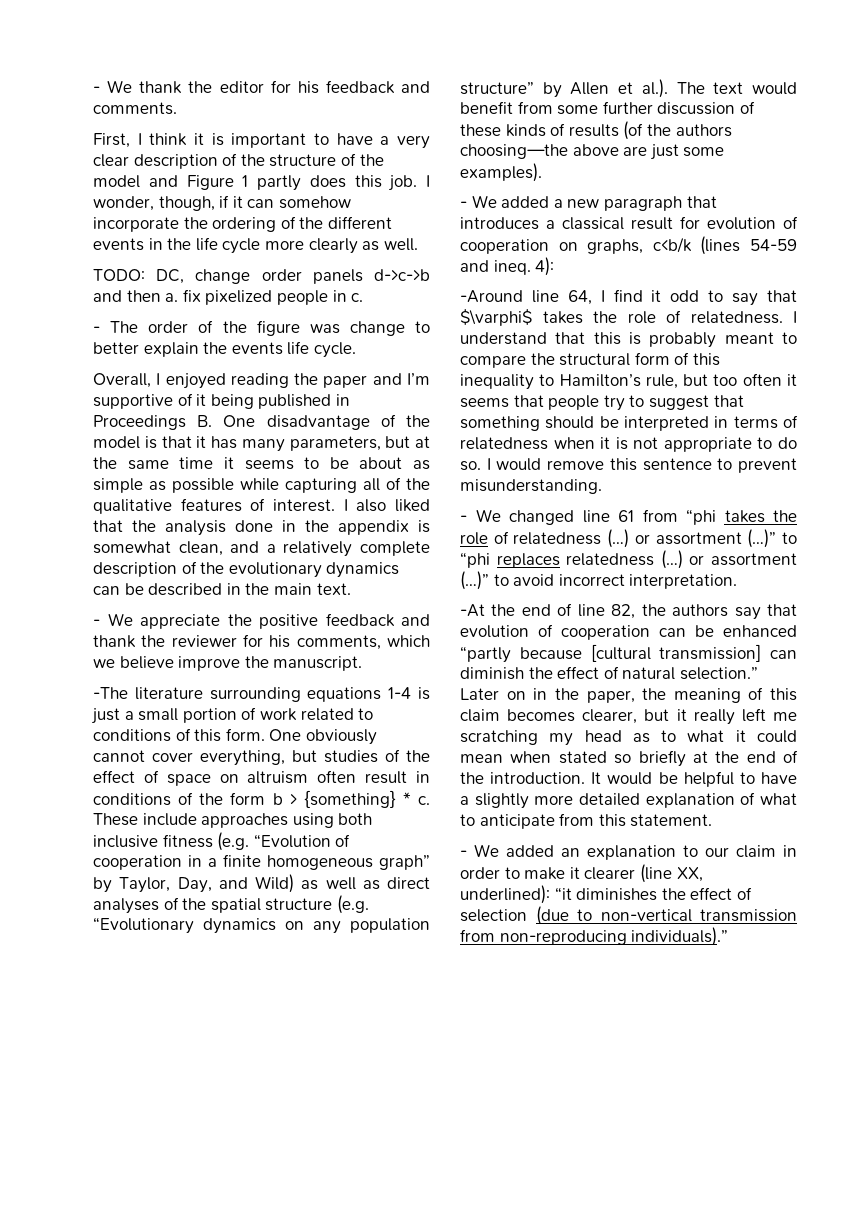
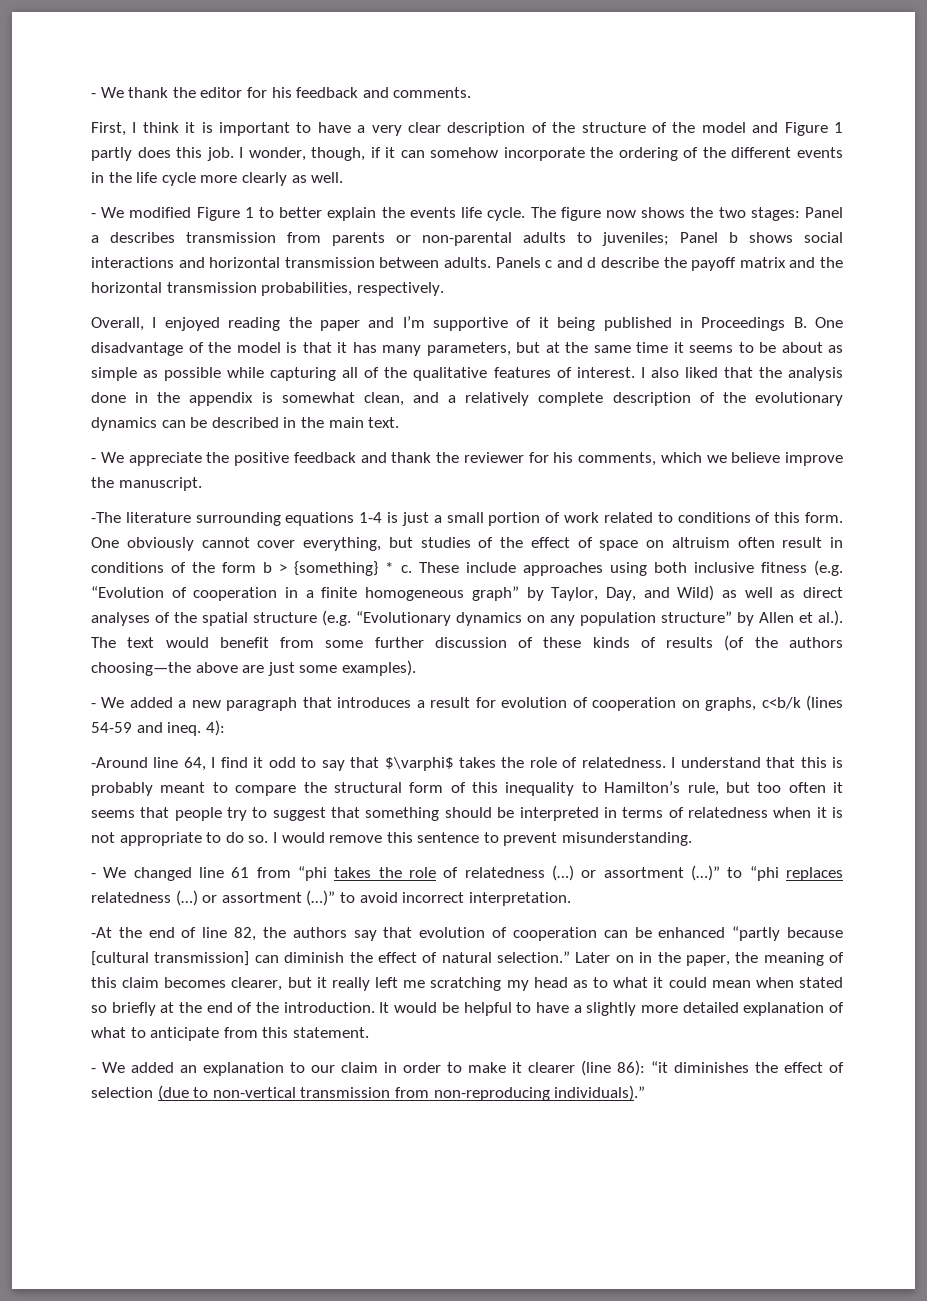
[93,269,430,284] [93,289,364,305] [93,320,405,336] TODO: DC, change order panels d->c->b and then a. fix pixelized people in c. // - The order of the figure was change -> [91,207,254,221] - We modified Figure 1
(356, 350) none -> [530,207,844,221] [91,232,843,246] [91,257,844,271] [91,282,444,296] The figure now shows the two stages: Panel a describes transmission from parents or non-parental adults to juveniles; Panel b shows social interactions and horizontal transmission between adults. Panels c and d describe the payoff matrix and the horizontal transmission probabilities, respectively.
[562,217,624,230] classical -> (425, 704) none
[676,867,703,882] [460,885,550,904] XX, underlined): -> [617,1060,645,1076] 86):

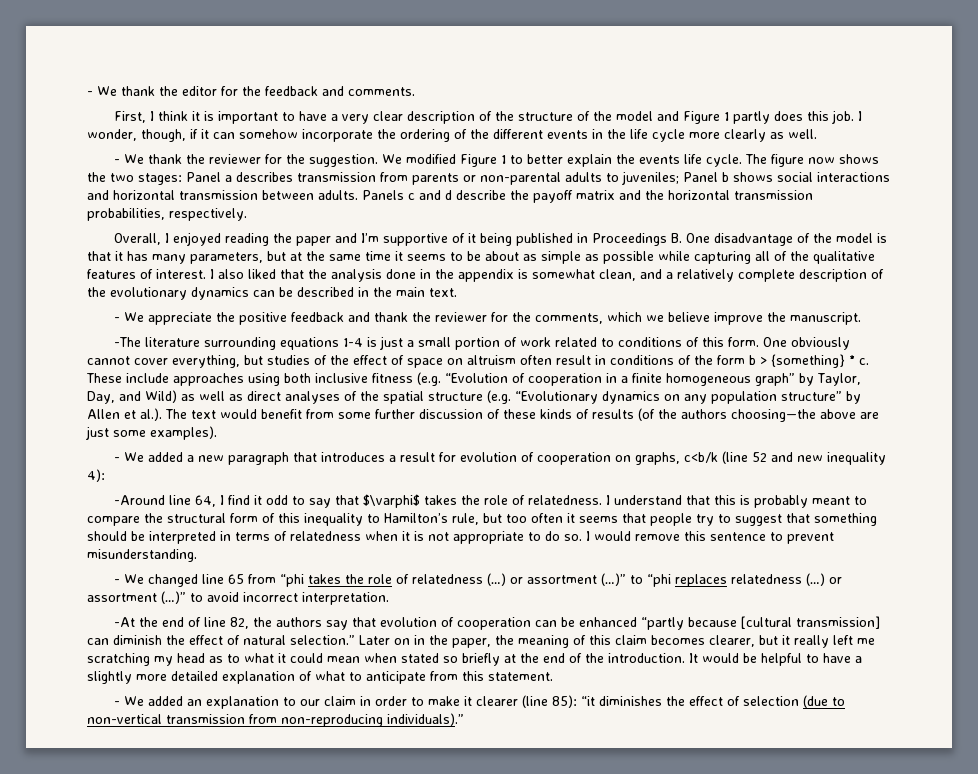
[271,87,292,98] his -> [242,86,261,96] the
(125, 212) none -> [147,154,402,167] thank the reviewer for the suggestion. We
[553,452,574,463] his -> [511,312,531,322] the
[805,695,843,711] [91,722,202,736] (lines 54-59 and ineq. -> [721,451,886,465] (line 52 and new inequality
[231,867,250,878] 61 -> [227,574,244,584] 65
[617,1060,645,1076] 86): -> [551,695,577,708] 85):

